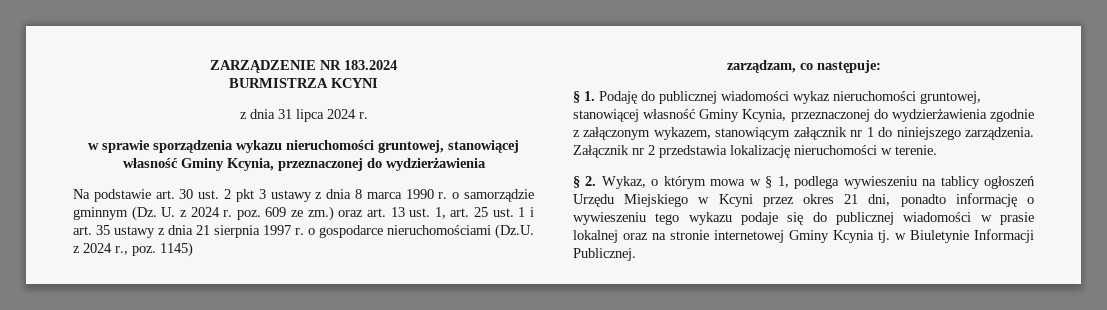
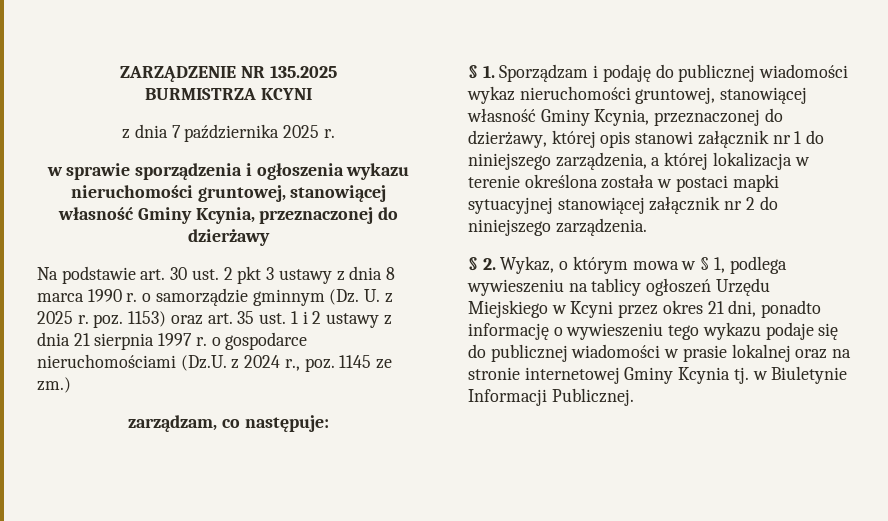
[344,60,397,70] 183.2024 -> [269,65,337,78] 135.2025
[277,109,356,122] 31 lipca 2024 -> [171,124,320,142] 7 października 2025
(233, 146) none -> [245,163,344,180] i ogłoszenia
[385,157,486,171] wydzierżawienia -> [188,229,270,246] dzierżawy
[190,207,220,217] 2024 -> [37,311,73,324] 2025
[265,206,489,221] 609 ze zm.) oraz art. 13 ust. 1, art. 25 -> [128,311,255,327] 1153) oraz art. 35
[73,225,110,235] art. 35 -> [312,311,322,324] 2
[160,242,193,257] 1145) -> [339,355,393,369] [37,377,71,393] 1145 ze zm.)
[599,91,637,104] Podaję -> [499,64,651,82] Sporządzam i podaję
[891,109,1034,122] [573,127,791,140] wydzierżawienia zgodnie z załączonym wykazem, stanowiącym -> [468,130,694,148] dzierżawy, której opis stanowi
[965,127,1034,140] [573,145,937,158] zarządzenia. Załącznik nr 2 przedstawia lokalizację nieruchomości w terenie. -> [555,152,810,170] [468,174,779,192] [468,196,778,214] [468,218,647,236] zarządzenia, a której lokalizacja w terenie określona została w postaci mapki sytuacyjnej stanowiącej załącznik nr 2 do niniejszego zarządzenia.

